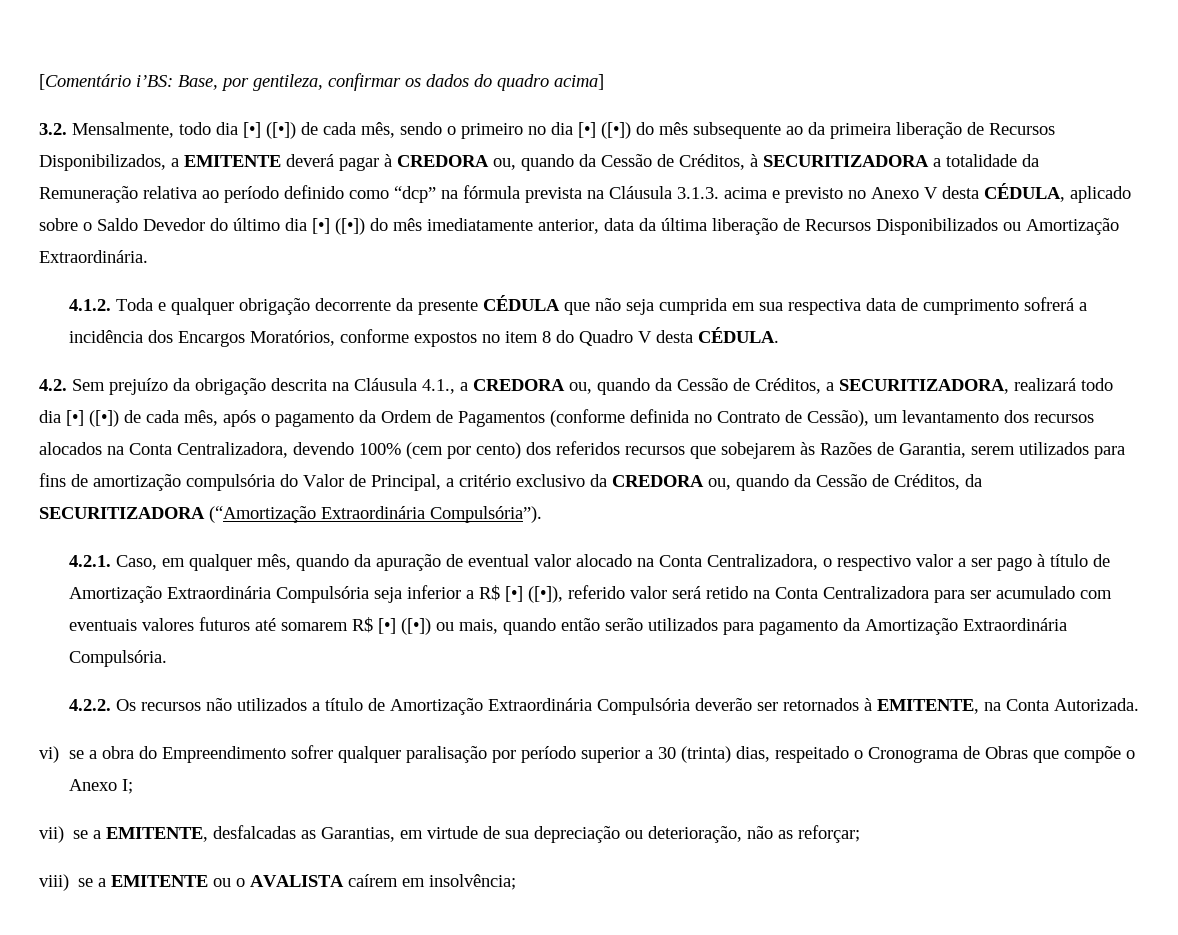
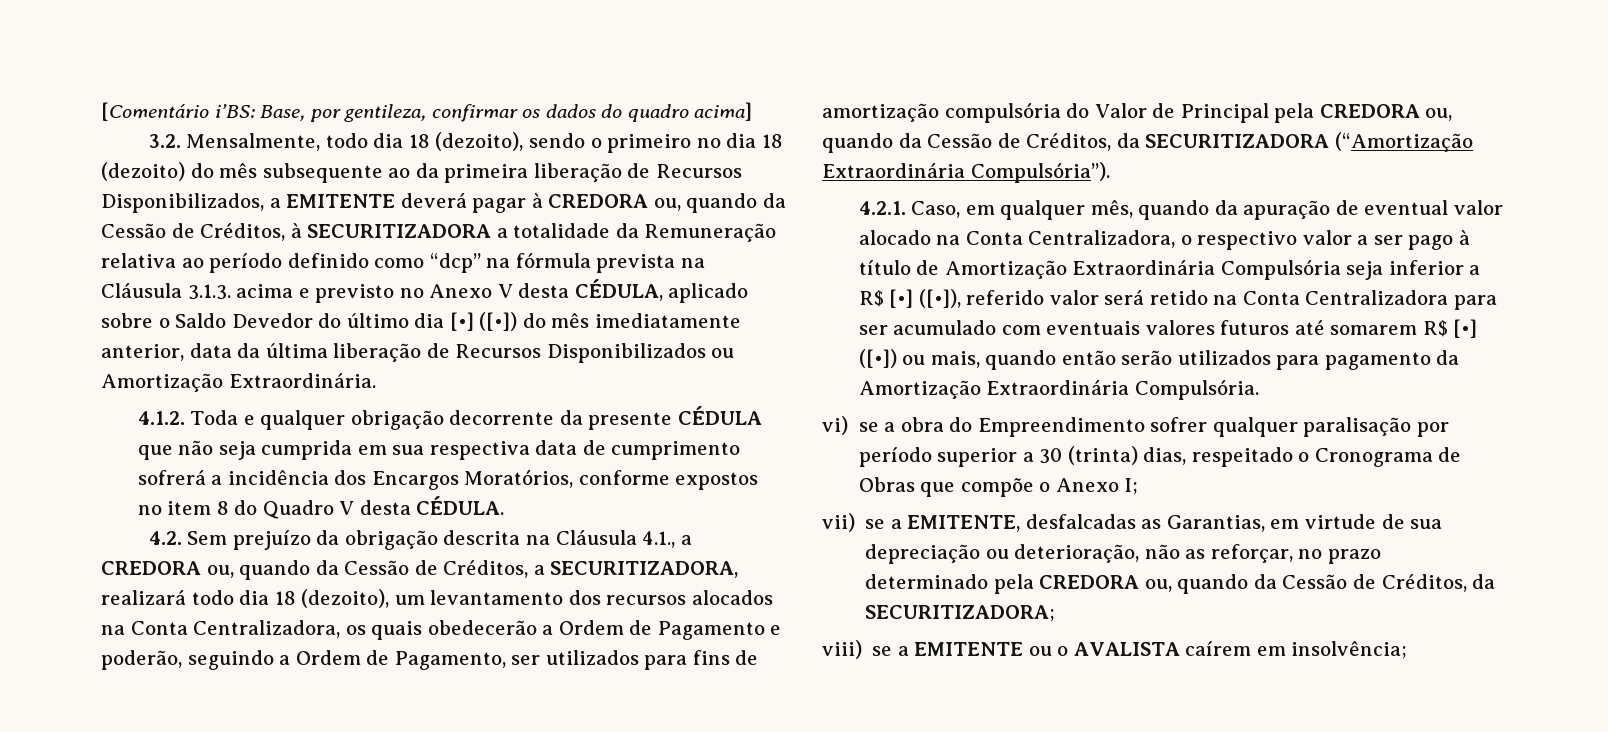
[243,122,395,139] [•] ([•]) de cada mês, -> [408,132,524,151] 18 (dezoito),
[578,122,631,139] [•] ([•]) -> [761,134,783,148] [101,162,185,181] 18 (dezoito)
[66,409,869,427] [•] ([•]) de cada mês, após o pagamento da Ordem de Pagamentos (conforme definida no Contrato de Cessão), -> [274,589,390,608] 18 (dezoito),
[293,441,1015,459] devendo 100% (cem por cento) dos referidos recursos que sobejarem às Razões de Garantia, serem -> [345,620,782,640] [101,650,541,670] os quais obedecerão a Ordem de Pagamento e poderão, seguindo a Ordem de Pagamento, ser
[371,474,607,491] Principal, a critério exclusivo da -> [1180,103,1315,123] Principal pela
[68,698,1139,715] // 4.2.2. Os recursos não utilizados a título de Amortização Extraordinária Compulsória deverão ser retornados à EMITENTE, na Conta Autorizada. -> (1259, 389) none
[798,825,861,843] reforçar; -> [1210,544,1381,564] [865,574,1496,594] [865,605,1056,622] reforçar, no prazo determinado pela CREDORA ou, quando da Cessão de Créditos, da SECURITIZADORA;

